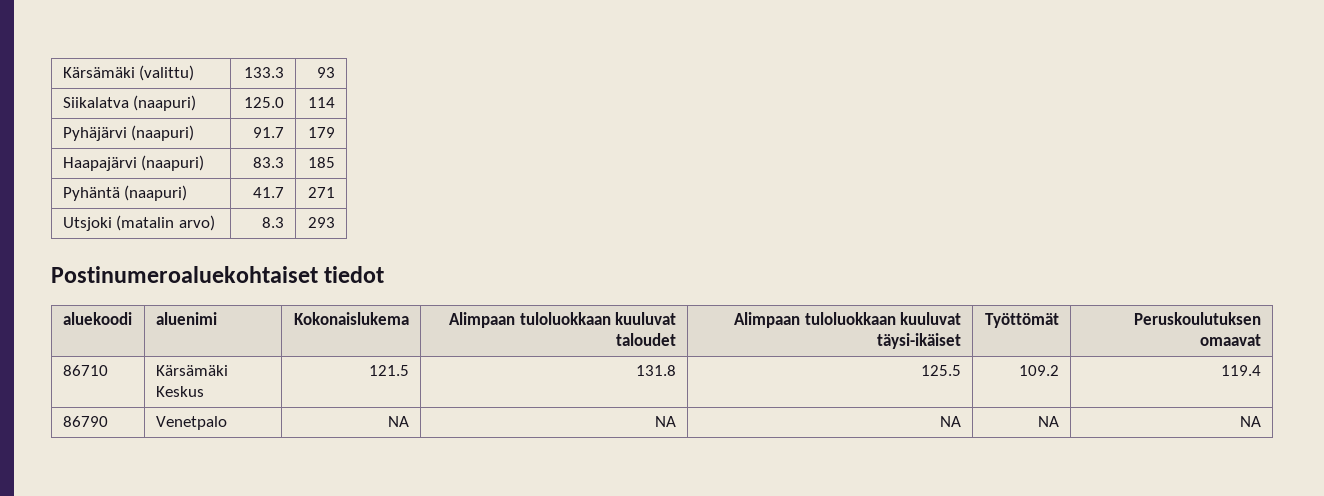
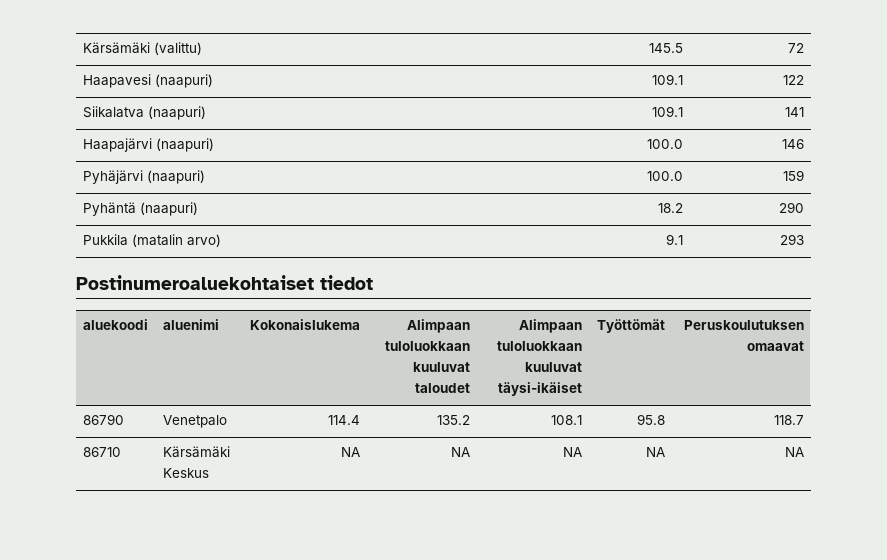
[244,67,285,78] [317,67,336,78] [62,95,197,111] [244,97,285,108] [308,97,336,108] [62,125,195,141] [253,127,285,138] [308,127,336,138] [62,155,205,171] [253,157,285,168] [308,157,336,168] 133.3 | 93 // Siikalatva (naapuri) | 125.0 | 114 // Pyhäjärvi (naapuri) | 91.7 | 179 // Haapajärvi (naapuri) | 83.3 | 185 -> [648,43,683,53] [787,43,804,53] [83,74,214,88] [651,74,683,85] [782,75,804,85] [83,106,207,120] [651,106,683,117] [784,107,804,117] [83,138,215,152] [646,139,683,149] [781,139,804,149] [83,170,206,184] [646,171,683,181] [782,170,804,181] 145.5 | 72 // Haapavesi (naapuri) | 109.1 | 122 // Siikalatva (naapuri) | 109.1 | 141 // Haapajärvi (naapuri) | 100.0 | 146 // Pyhäjärvi (naapuri) | 100.0 | 159
[253,187,285,198] [308,187,336,198] [62,217,112,231] 41.7 | 271 // Utsjoki -> [657,203,683,213] [778,202,804,213] [83,234,129,246] 18.2 | 290 // Pukkila
[262,217,285,228] 8.3 -> [665,234,683,245] 9.1
[62,365,108,376] [155,365,228,376] [155,386,204,397] [369,365,410,376] [636,365,677,376] [921,365,962,376] [1019,365,1060,376] [1221,365,1262,376] [62,416,108,427] [155,416,227,430] 86710 | Kärsämäki Keskus | 121.5 | 131.8 | 125.5 | 109.2 | 119.4 // 86790 | Venetpalo -> [83,414,125,425] [163,415,228,428] [327,415,360,425] [436,415,470,425] [550,415,582,425] [636,414,665,425] [773,415,804,425] [83,447,122,457] [163,446,231,458] [163,468,210,478] 86790 | Venetpalo | 114.4 | 135.2 | 108.1 | 95.8 | 118.7 // 86710 | Kärsämäki Keskus

